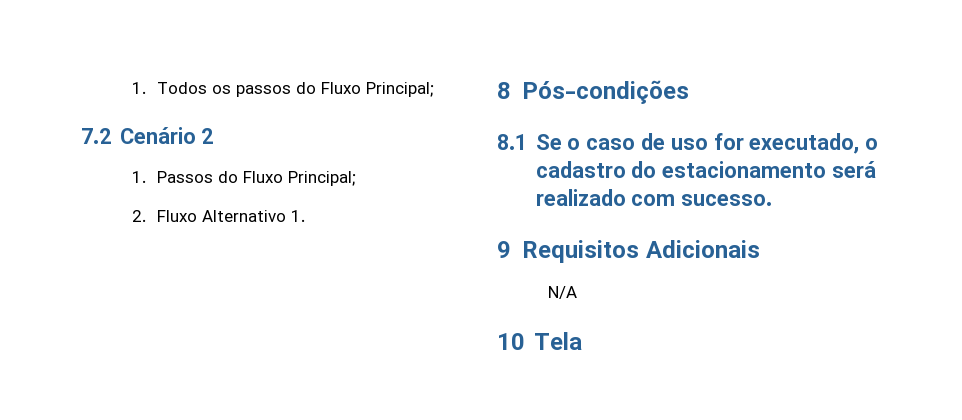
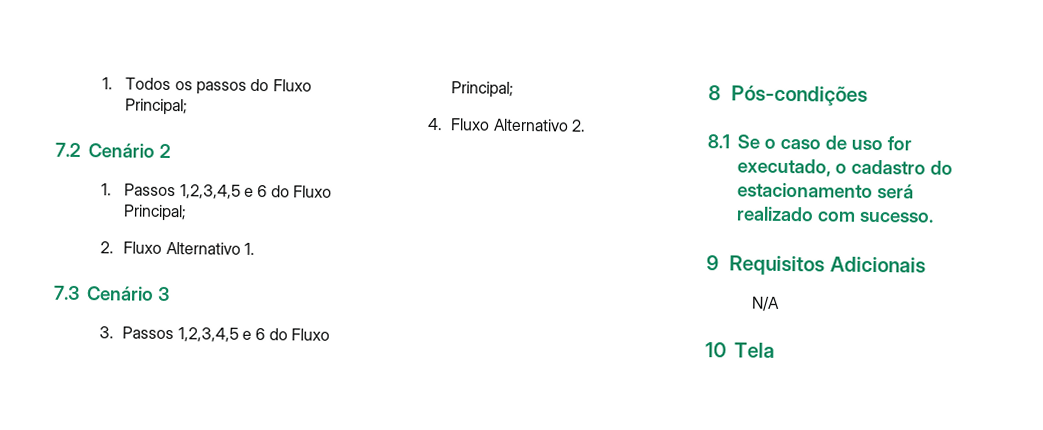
(214, 177) none -> [179,184,268,199] 1,2,3,4,5 e 6
(306, 216) none -> [54,285,170,302] [99,326,330,342] [451,81,515,98] [427,117,586,132] // 7.3 Cenário 3 // 3. Passos 1,2,3,4,5 e 6 do Fluxo Principal; // 4. Fluxo Alternativo 2.

